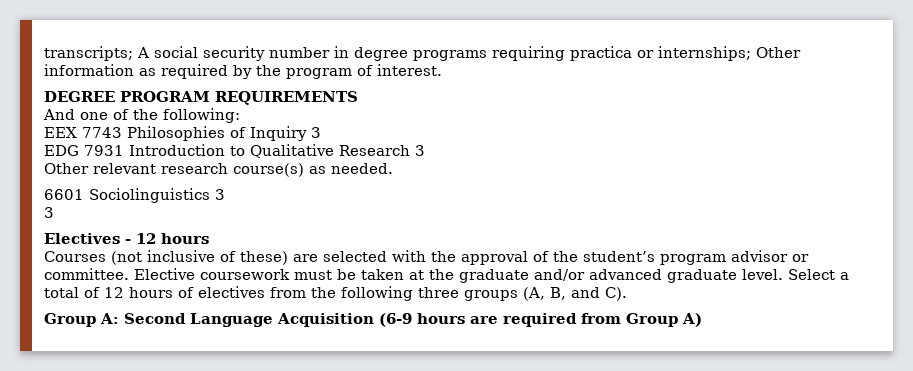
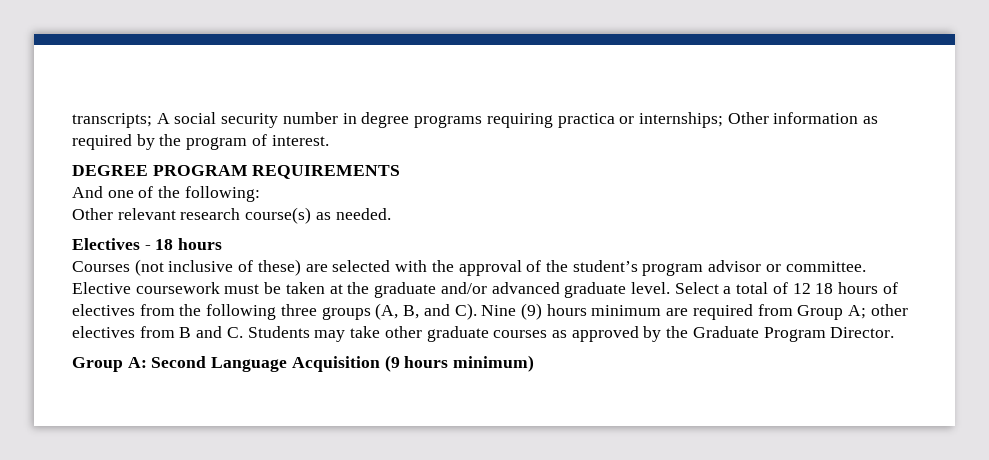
[44,126,321,141] [44,144,425,158] // EEX 7743 Philosophies of Inquiry 3 // EDG 7931 Introduction to Qualitative Research 3 -> (260, 194) none
[44,188,225,203] [44,207,54,218] // 6601 Sociolinguistics 3 // 3 -> (391, 214) none
[136,233,156,244] 12 -> [155,239,174,250] 18
(124, 292) none -> [815,283,834,294] 18
(627, 294) none -> [481,303,908,320] [72,326,895,342] Nine (9) hours minimum are required from Group A; other electives from B and C. Students may take other graduate courses as approved by the Graduate Program Director.
[379,313,702,327] (6-9 hours are required from Group A) -> [384,355,535,372] (9 hours minimum)

